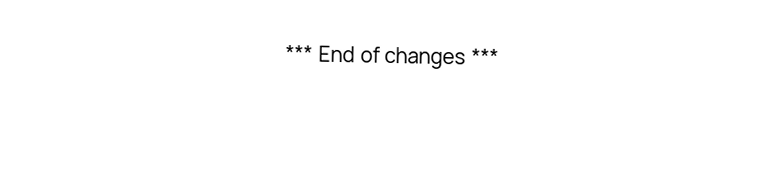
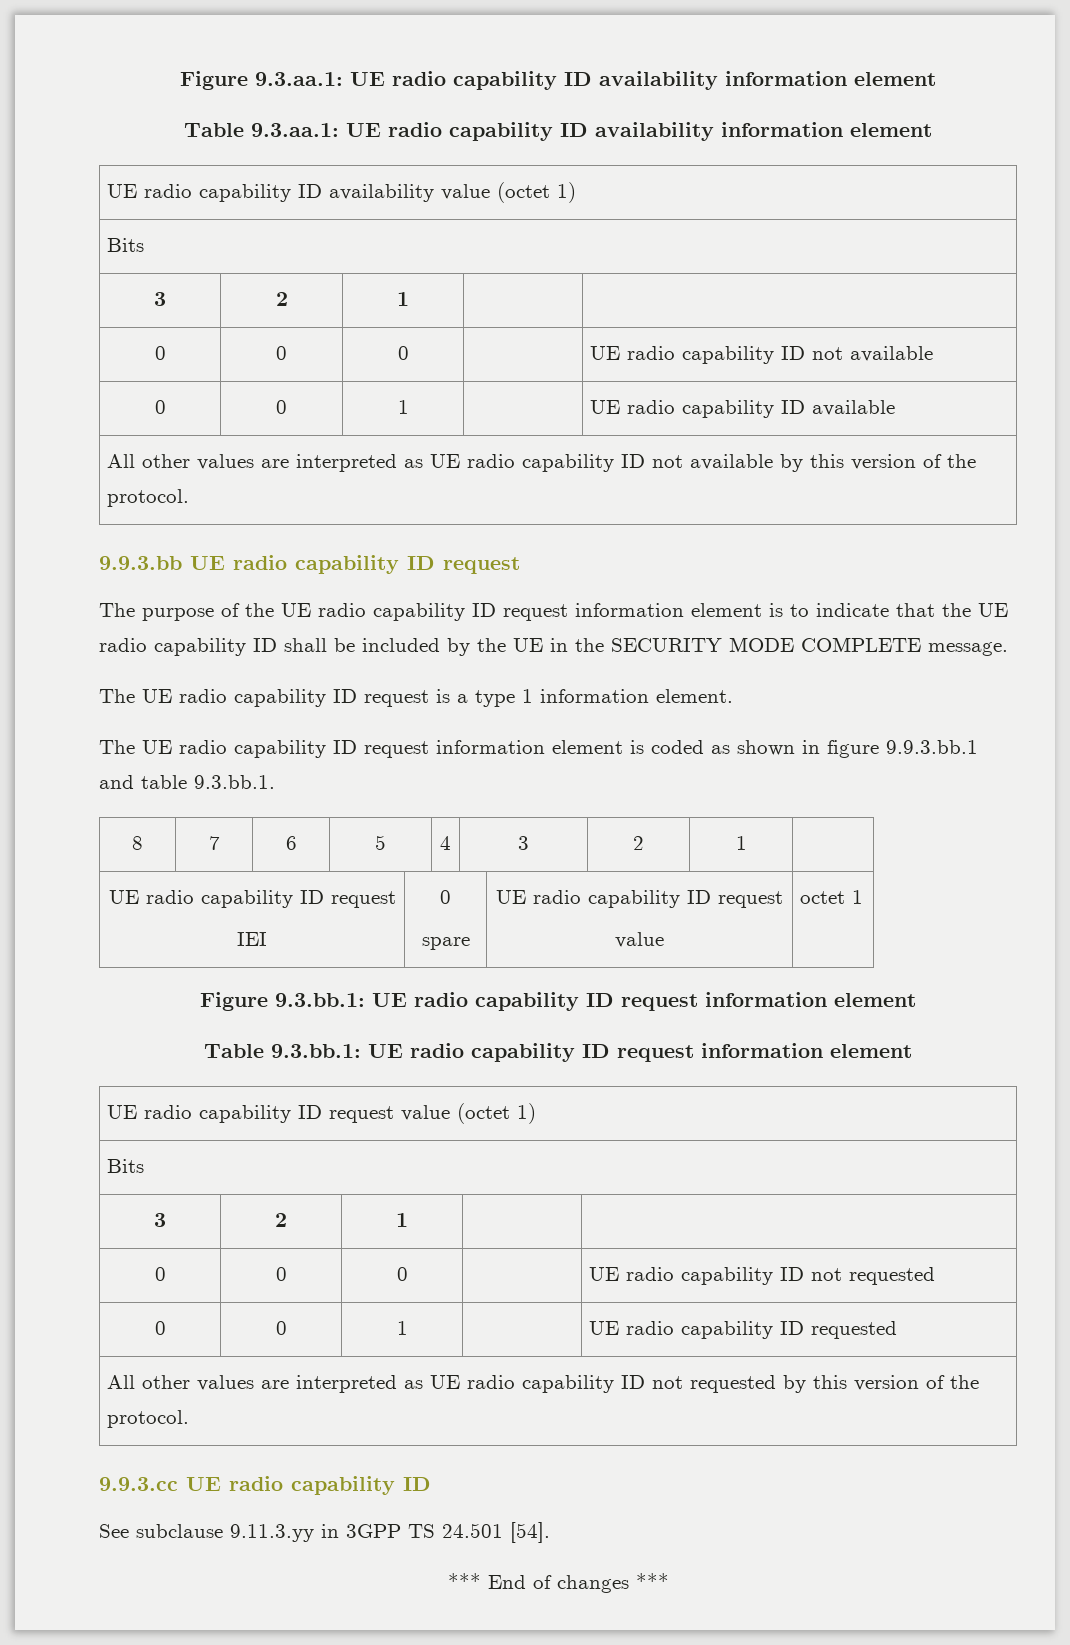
(285, 53) none -> [180,71,936,90] [184,122,932,141] [107,182,577,203] [107,238,145,252] [154,292,166,306] [275,292,288,306] [397,292,409,306] [154,346,166,360] [276,346,287,360] [397,346,409,360] [590,346,934,364] [154,400,166,414] [276,400,287,414] [397,400,409,414] [590,400,896,418] [107,454,977,472] [107,489,190,507] [99,555,520,574] [99,603,1008,621] [99,637,1008,656] [99,689,733,707] [99,740,978,758] [99,775,275,789] [132,836,143,850] [208,836,220,850] [285,836,297,850] [375,835,386,850] [440,836,451,850] [518,836,529,850] [632,836,644,850] [735,836,747,850] [108,890,396,908] [237,932,267,946] [440,890,451,904] [421,937,470,950] [496,890,783,908] [615,932,664,948] [800,890,864,904] [200,992,916,1011] [204,1043,912,1062] [107,1103,537,1124] [107,1159,145,1173] [154,1213,166,1227] [275,1213,287,1227] [396,1213,408,1227] [154,1267,166,1281] [275,1267,287,1281] [396,1267,408,1281] [589,1267,936,1285] [154,1321,166,1335] [275,1321,287,1335] [396,1321,408,1335] [589,1321,898,1339] [107,1375,980,1393] [107,1410,190,1428] [99,1476,431,1495] [99,1522,550,1543] Figure 9.3.aa.1: UE radio capability ID availability information element // Table 9.3.aa.1: UE radio capability ID availability information element // UE radio capability ID availability value (octet 1) // Bits // 3 | 2 | 1 | | // 0 | 0 | 0 | | UE radio capability ID not available // 0 | 0 | 1 | | UE radio capability ID available // All other values are interpreted as UE radio capability ID not available by this version of the protocol. // 9.9.3.bb UE radio capability ID request // The purpose of the UE radio capability ID request information element is to indicate that the UE radio capability ID shall be included by the UE in the SECURITY MODE COMPLETE message. // The UE radio capability ID request is a type 1 information element. // The UE radio capability ID request information element is coded as shown in figure 9.9.3.bb.1 and table 9.3.bb.1. // 8 | 7 | 6 | 5 | 4 | 3 | 2 | 1 | // UE radio capability ID request // IEI | 0 // spare | UE radio capability ID request // value | octet 1 // Figure 9.3.bb.1: UE radio capability ID request information element // Table 9.3.bb.1: UE radio capability ID request information element // UE radio capability ID request value (octet 1) // Bits // 3 | 2 | 1 | | // 0 | 0 | 0 | | UE radio capability ID not requested // 0 | 0 | 1 | | UE radio capability ID requested // All other values are interpreted as UE radio capability ID not requested by this version of the protocol. // 9.9.3.cc UE radio capability ID // See subclause 9.11.3.yy in 3GPP TS 24.501 [54]. //

